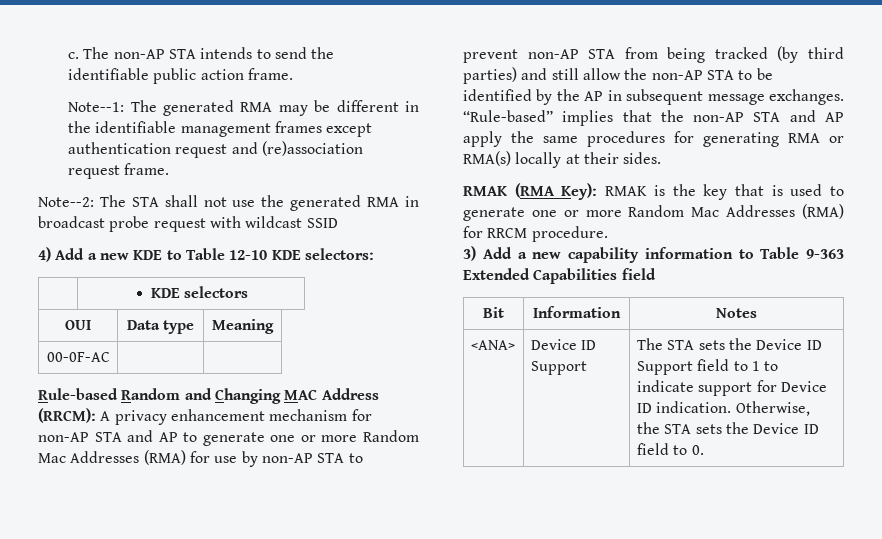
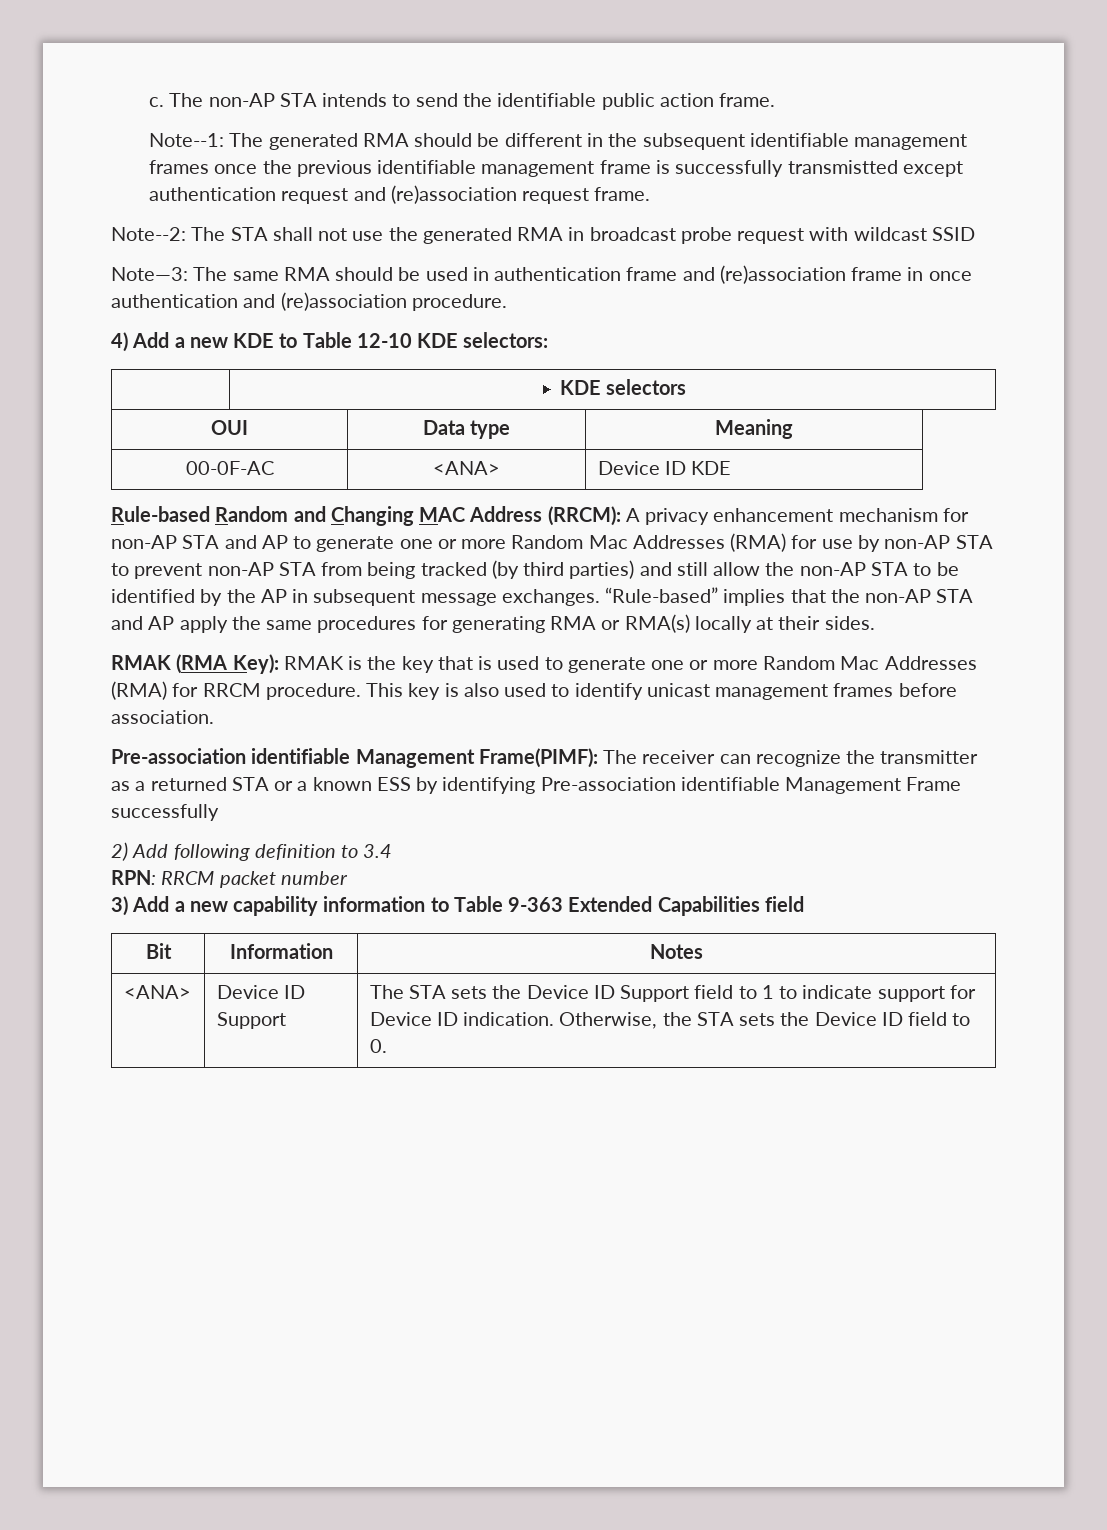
[278,105,308,116] may -> [414,133,473,147] should
(92, 127) none -> [642,133,745,150] subsequent
(323, 127) none -> [214,160,898,177] once the previous identifiable management frame is successfully transmistted
(338, 223) none -> [111,265,972,284] [111,292,507,311] // Note—3: The same RMA should be used in authentication frame and (re)association frame in once authentication and (re)association procedure.
(110, 357) | -> [433,461,500,475] [597,461,732,475] <ANA> | Device ID KDE
(608, 234) none -> [366,683,957,700] [111,710,214,724] [111,748,979,768] [111,777,962,794] [111,804,219,821] [111,842,393,861] [111,870,348,888] This key is also used to identify unicast management frames before association. // Pre-association identifiable Management Frame(PIMF): The receiver can recognize the transmitter as a returned STA or a known ESS by identifying Pre-association identifiable Management Frame successfully // 2) Add following definition to 3.4 // RPN: RRCM packet number

